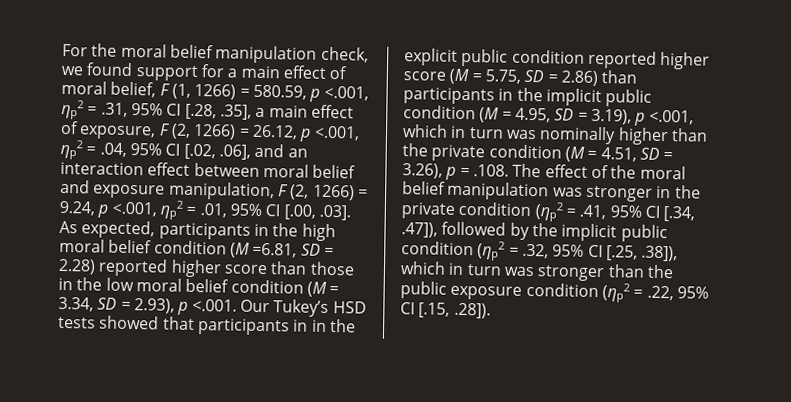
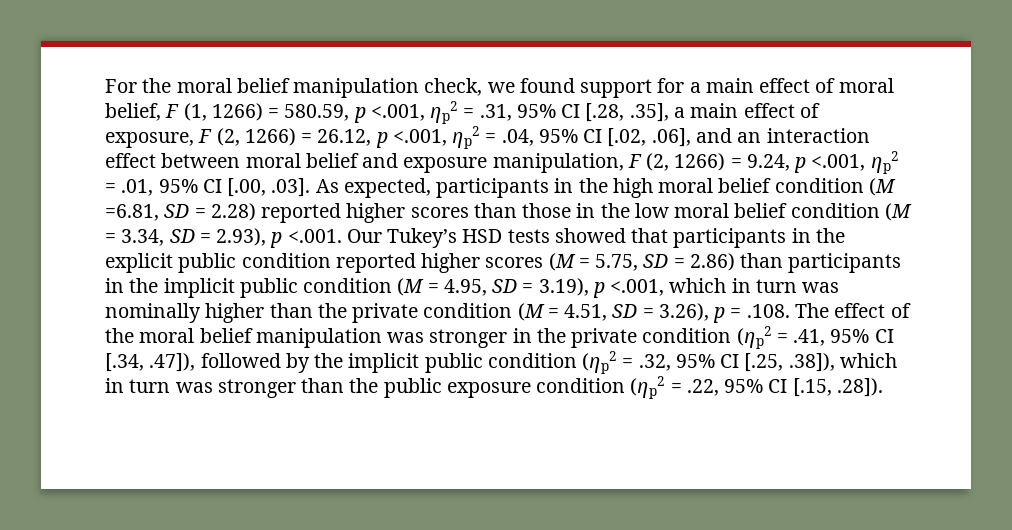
[223,264,268,275] score -> [410,207,469,218] scores
[311,319,327,332] in -> (811, 235) none
[403,71,446,81] score -> [485,257,544,268] scores

